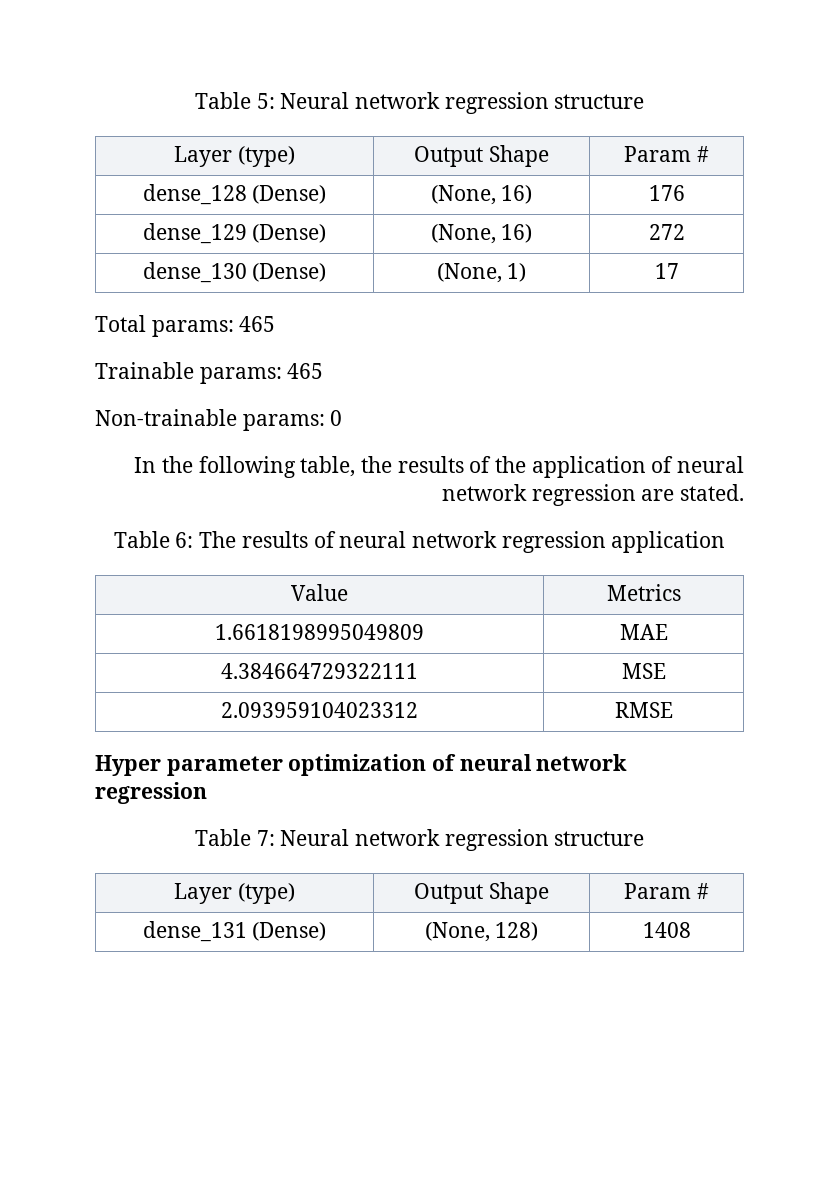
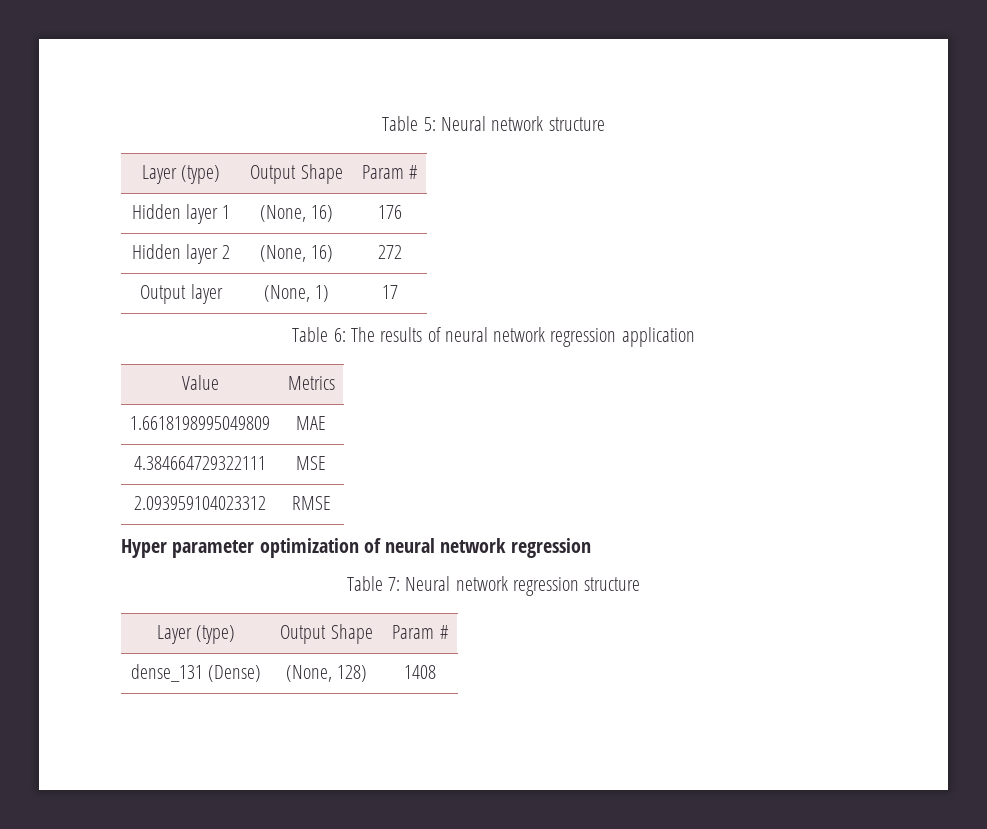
[444,92,645,114] [174,146,295,167] [414,145,549,167] [624,146,709,162] [142,184,327,205] regression structure // Layer (type) | Output Shape | Param # // dense_128 (Dense) -> [548,117,605,131] [141,165,221,184] [250,164,343,184] [361,165,419,179] [131,204,231,224] structure // Layer (type) | Output Shape | Param # // Hidden layer 1
[142,223,327,244] dense_129 (Dense) -> [131,244,231,264] Hidden layer 2
[142,262,327,283] dense_130 (Dense) -> [140,284,223,304] Output layer
[95,315,276,337] [95,362,324,384] [95,409,343,431] [134,456,744,478] [441,484,744,506] // Total params: 465 // Trainable params: 465 // Non-trainable params: 0 // In the following table, the results of the application of neural network regression are stated. -> (398, 292) none

